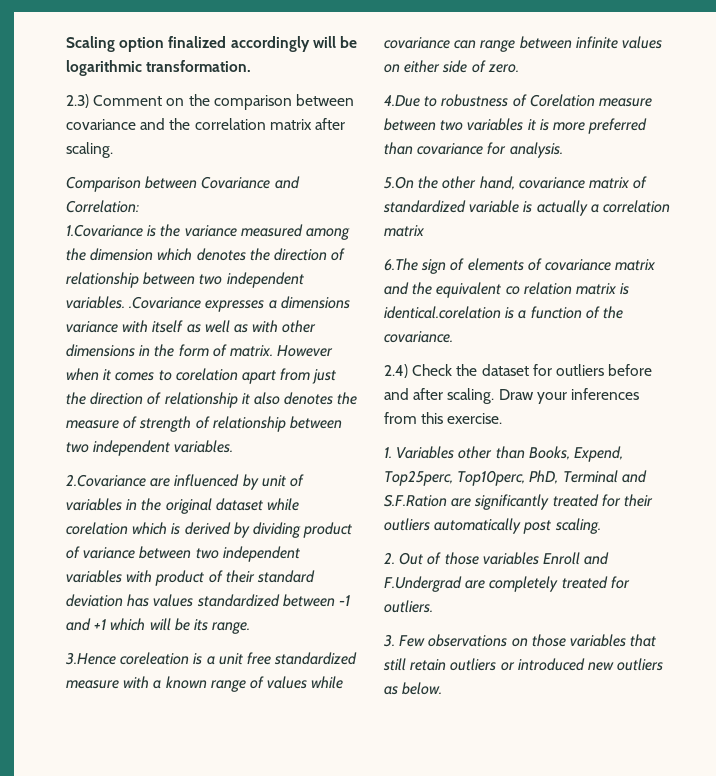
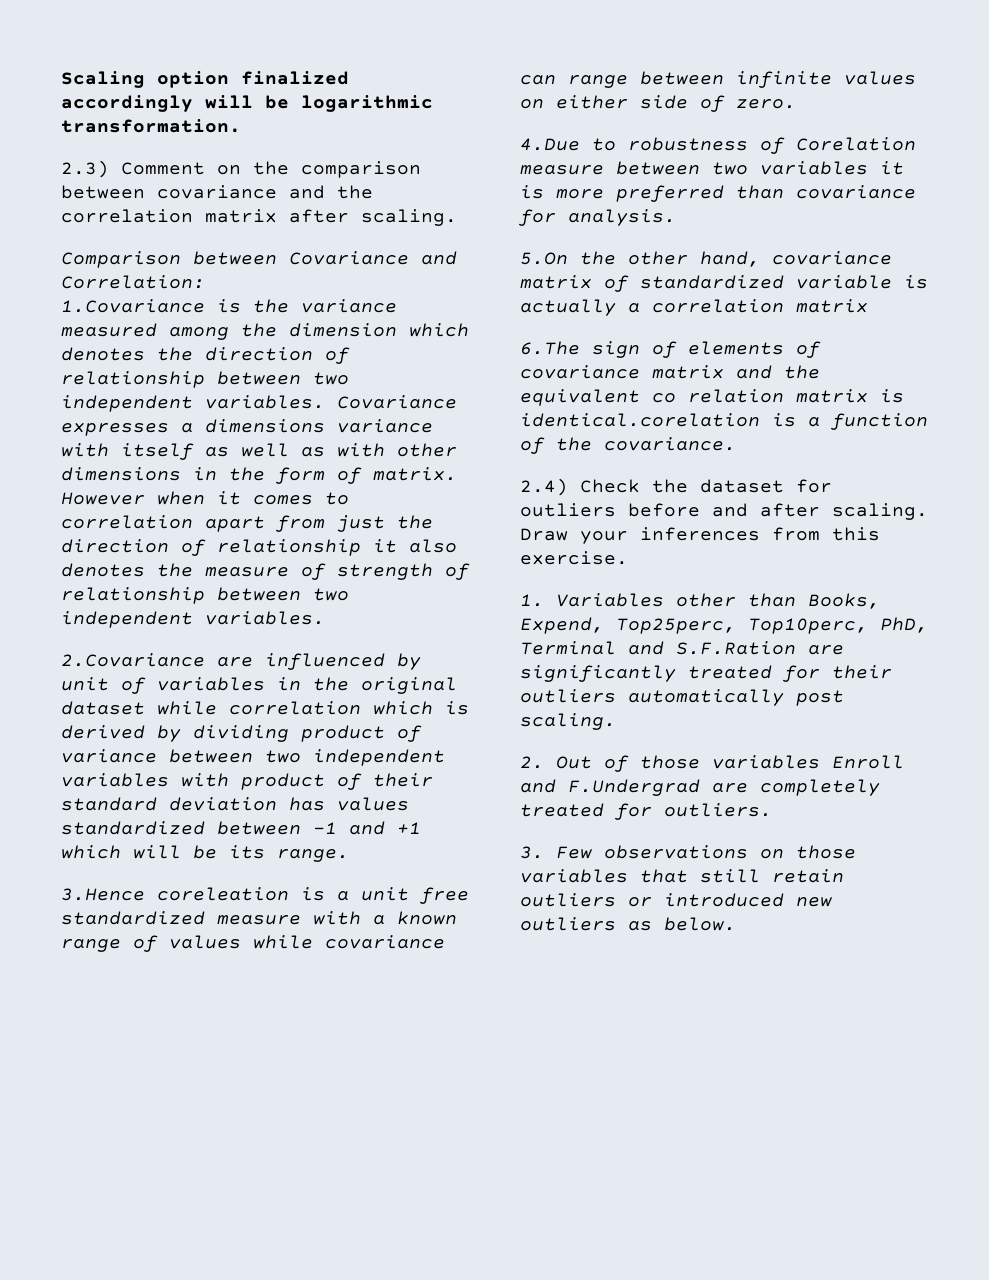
[129,296,202,309] .Covariance -> [337,395,457,409] Covariance
[175,368,238,381] corelation -> [61,515,193,529] correlation
[66,522,128,535] corelation -> [229,701,361,715] correlation

